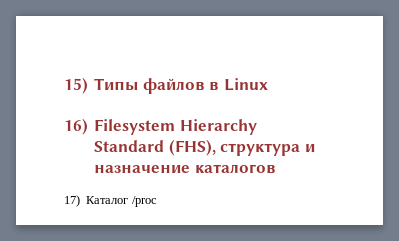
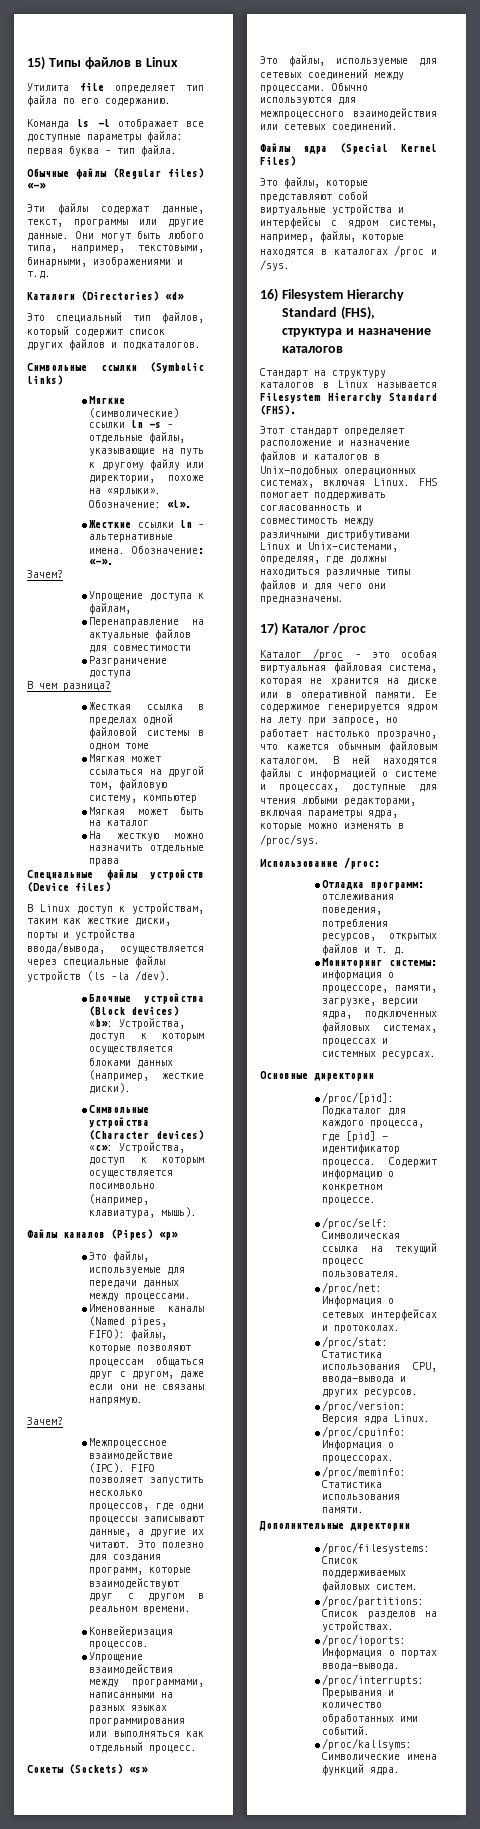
(269, 84) none -> [27,82,204,93] [27,95,171,107] [27,118,204,129] [27,131,183,143] [27,145,177,157] [27,168,204,179] [27,182,46,189] [27,203,204,215] [27,219,204,227] [27,230,204,241] [27,245,204,253] [27,256,183,267] [27,271,51,279] [27,291,184,301] [27,312,204,324] [27,326,165,337] [27,339,201,351] [27,362,204,373] [27,375,63,385] [89,396,126,404] [89,408,180,418] [89,420,174,428] [89,432,186,444] [89,448,204,456] [89,459,204,471] [89,475,204,483] [89,488,162,496] [89,499,192,508] [89,520,204,528] [89,534,174,542] [89,545,204,554] [89,558,114,565] [27,570,63,578] [89,591,204,601] [89,603,132,615] [89,617,204,627] [89,629,192,641] [89,645,192,653] [89,656,168,666] [89,670,132,678] [27,681,111,691] [89,702,204,710] [89,714,174,725] [89,727,204,739] [89,743,150,751] [89,754,162,762] [89,766,204,777] [89,779,168,791] [89,795,198,803] [89,806,204,815] [89,820,150,826] [89,831,204,841] [89,845,204,853] [89,858,120,866] [27,869,204,880] [27,882,111,892] [27,903,204,914] [27,918,171,926] [27,929,135,940] [27,942,204,954] [27,956,165,968] [27,970,171,982] [89,993,204,1004] [89,1006,180,1016] [89,1018,186,1029] [89,1033,204,1041] [89,1046,174,1054] [89,1057,174,1068] [89,1070,204,1081] [89,1083,132,1094] [89,1105,150,1113] [89,1117,150,1128] [89,1130,204,1140] [89,1142,186,1153] [89,1157,204,1165] [89,1170,174,1178] [89,1183,156,1189] [89,1194,150,1205] [89,1207,198,1218] [27,1229,178,1240] [89,1251,150,1263] [89,1267,186,1275] [89,1280,180,1288] [89,1293,192,1301] [89,1304,204,1312] [89,1316,168,1327] [89,1329,168,1341] [89,1345,192,1353] [89,1356,204,1367] [89,1371,204,1379] [89,1384,204,1390] [89,1397,144,1405] [27,1417,63,1425] [89,1438,168,1448] [89,1450,174,1461] [89,1463,156,1473] [89,1477,204,1485] [89,1490,144,1496] [89,1503,204,1511] [89,1516,204,1524] [89,1529,204,1537] [89,1540,204,1548] [89,1554,162,1562] [89,1567,192,1575] [89,1578,180,1589] [89,1593,204,1601] [89,1606,192,1614] [89,1626,174,1637] [89,1641,150,1649] [89,1652,144,1662] [89,1664,174,1675] [89,1679,204,1687] [89,1692,174,1698] [89,1705,168,1713] [89,1718,186,1726] [89,1731,204,1737] [89,1742,198,1753] [27,1764,148,1774] [260,55,437,67] [260,69,404,80] [260,82,368,93] [260,97,356,105] [260,108,437,119] [260,121,398,132] [260,143,437,154] [260,156,296,166] [260,177,368,189] [260,191,368,202] [260,204,404,215] [260,217,437,229] [260,231,404,243] [260,245,437,257] [260,259,290,271] // Утилита file определяет тип файла по его содержанию. // Команда ls -l отображает все доступные параметры файла: первая буква – тип файла. // Обычные файлы (Regular files) «—» // Эти файлы содержат данные, текст, программы или другие данные. Они могут быть любого типа, например, текстовыми, бинарными, изображениями и т.д. // Каталоги (Directories) «d» // Это специальный тип файлов, который содержит список других файлов и подкаталогов. // Символьные ссылки (Symbolic links) // Мягкие (символические) ссылки ln -s – отдельные файлы, указывающие на путь к другому файлу или директории, похоже на «ярлыки». Обозначение: «l». // Жесткие ссылки ln – альтернативные имена. Обозначение: «—». // Зачем? // Упрощение доступа к файлам, // Перенаправление на актуальные файлов для совместимости // Разграничение доступа // В чем разница? // Жесткая ссылка в пределах одной файловой системы в одном томе // Мягкая может ссылаться на другой том, файловую систему, компьютер // Мягкая может быть на каталог // На жесткую можно назначить отдельные права // Специальные файлы устройств (Device files) // В Linux доступ к устройствам, таким как жесткие диски, порты и устройства ввода/вывода, осуществляется через специальные файлы устройств (ls –la /dev). // Блочные устройства (Block devices) «b»: Устройства, доступ к которым осуществляется блоками данных (например, жесткие диски). // Символьные устройства (Character devices) «c»: Устройства, доступ к которым осуществляется посимвольно (например, клавиатура, мышь). // Файлы каналов (Pipes) «p» // Это файлы, используемые для передачи данных между процессами. // Именованные каналы (Named pipes, FIFO): файлы, которые позволяют процессам общаться друг с другом, даже если они не связаны напрямую. // Зачем? // Межпроцессное взаимодействие (IPC). FIFO позволяет запустить несколько процессов, где одни процессы записывают данные, а другие их читают. Это полезно для создания программ, которые взаимодействуют друг с другом в реальном времени. // Конвейеризация процессов. // Упрощение взаимодействия между программами, написанными на разных языках программирования или выполняться как отдельный процесс. // Сокеты (Sockets) «s» // Это файлы, используемые для сетевых соединений между процессами. Обычно используются для межпроцессного взаимодействия или сетевых соединений. // Файлы ядра (Special Kernel Files) // Это файлы, которые представляют собой виртуальные устройства и интерфейсы с ядром системы, например, файлы, которые находятся в каталогах /proc и /sys.
[64,195,157,207] 17) Каталог /proc -> [260,368,386,378] [260,380,437,388] [260,392,437,403] [260,405,296,415] [260,426,404,436] [260,440,410,448] [260,451,380,463] [260,465,416,476] [260,478,437,488] [260,492,386,500] [260,505,362,511] [260,518,374,526] [260,529,410,540] [260,542,398,552] [260,556,386,564] [260,569,410,577] [260,580,386,592] [260,596,344,604] [260,622,367,636] [260,648,437,660] [260,662,437,674] [260,678,437,686] [260,689,437,700] [260,704,437,712] [260,717,398,725] [260,728,437,739] [260,741,437,753] [260,755,437,766] [260,768,437,780] [260,784,437,792] [260,795,416,806] [260,810,398,818] [260,823,404,831] [260,834,320,846] [260,857,380,869] [322,880,425,890] [322,894,395,900] [322,907,383,915] [322,918,389,929] [322,933,437,941] [322,944,407,956] [322,958,437,968] [322,970,395,981] [322,985,437,993] [322,998,419,1006] [322,1011,437,1019] [322,1022,437,1034] [322,1038,389,1046] [322,1051,437,1059] [260,1071,374,1081] [322,1092,395,1104] [322,1106,407,1116] [322,1120,425,1128] [322,1131,389,1142] [322,1144,401,1155] [322,1157,437,1167] [322,1169,395,1180] [322,1184,383,1192] [322,1197,377,1205] [322,1217,389,1229] [322,1231,401,1239] [322,1243,437,1254] [322,1258,365,1266] [322,1271,401,1277] [322,1282,383,1294] [322,1296,395,1307] [322,1309,437,1321] [322,1325,401,1333] [322,1336,389,1348] [322,1350,383,1358] [322,1362,437,1372] [322,1376,407,1384] [322,1389,419,1397] [322,1400,407,1412] [322,1414,431,1424] [322,1426,407,1438] [322,1440,395,1451] [322,1455,395,1463] [322,1466,407,1478] [322,1480,383,1488] [322,1494,401,1500] [322,1507,365,1513] [259,1521,410,1531] [322,1542,431,1554] [322,1556,359,1564] [322,1570,407,1578] [322,1581,419,1593] [322,1595,425,1607] [322,1609,437,1619] [322,1621,395,1632] [322,1634,407,1646] [322,1648,437,1659] [322,1663,401,1671] [322,1674,425,1686] [322,1688,395,1698] [322,1702,383,1708] [322,1713,419,1724] [322,1726,371,1735] [322,1738,413,1750] [322,1752,437,1760] [322,1764,401,1776] Стандарт на структуру каталогов в Linux называется Filesystem Hierarchy Standard (FHS). // Этот стандарт определяет расположение и назначение файлов и каталогов в Unix-подобных операционных системах, включая Linux. FHS помогает поддерживать согласованность и совместимость между различными дистрибутивами Linux и Unix-системами, определяя, где должны находиться различные типы файлов и для чего они предназначены. // 17) Каталог /proc // Каталог /proc – это особая виртуальная файловая система, которая не хранится на диске или в оперативной памяти. Ее содержимое генерируется ядром на лету при запросе, но работает настолько прозрачно, что кажется обычным файловым каталогом. В ней находятся файлы с информацией о системе и процессах, доступные для чтения любыми редакторами, включая параметры ядра, которые можно изменять в /proc/sys. // Использование /proc: // Отладка программ: отслеживания поведения, потребления ресурсов, открытых файлов и т. д. // Мониторинг системы: информация о процессоре, памяти, загрузке, версии ядра, подключенных файловых системах, процессах и системных ресурсах. // Основные директории // /proc/[pid]: Подкаталог для каждого процесса, где [pid] - идентификатор процесса. Содержит информацию о конкретном процессе. // /proc/self: Символическая ссылка на текущий процесс пользователя. // /proc/net: Информация о сетевых интерфейсах и протоколах. // /proc/stat: Статистика использования CPU, ввода-вывода и других ресурсов. // /proc/version: Версия ядра Linux. // /proc/cpuinfo: Информация о процессорах. // /proc/meminfo: Статистика использования памяти. // Дополнительные директории // /proc/filesystems: Список поддерживаемых файловых систем. // /proc/partitions: Список разделов на устройствах. // /proc/ioports: Информация о портах ввода-вывода. // /proc/interrupts: Прерывания и количество обработанных ими событий. // /proc/kallsyms: Символические имена функций ядра.

